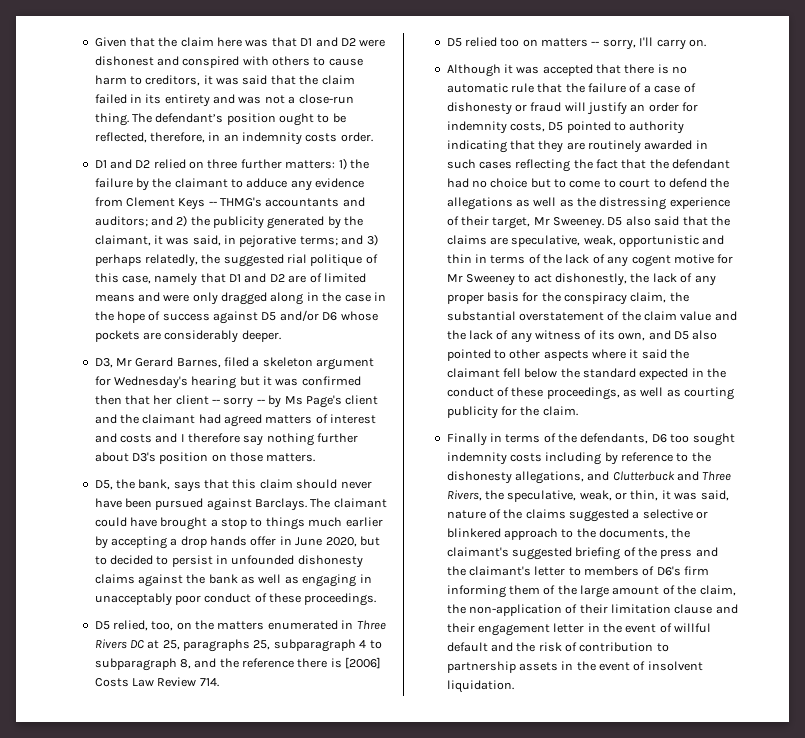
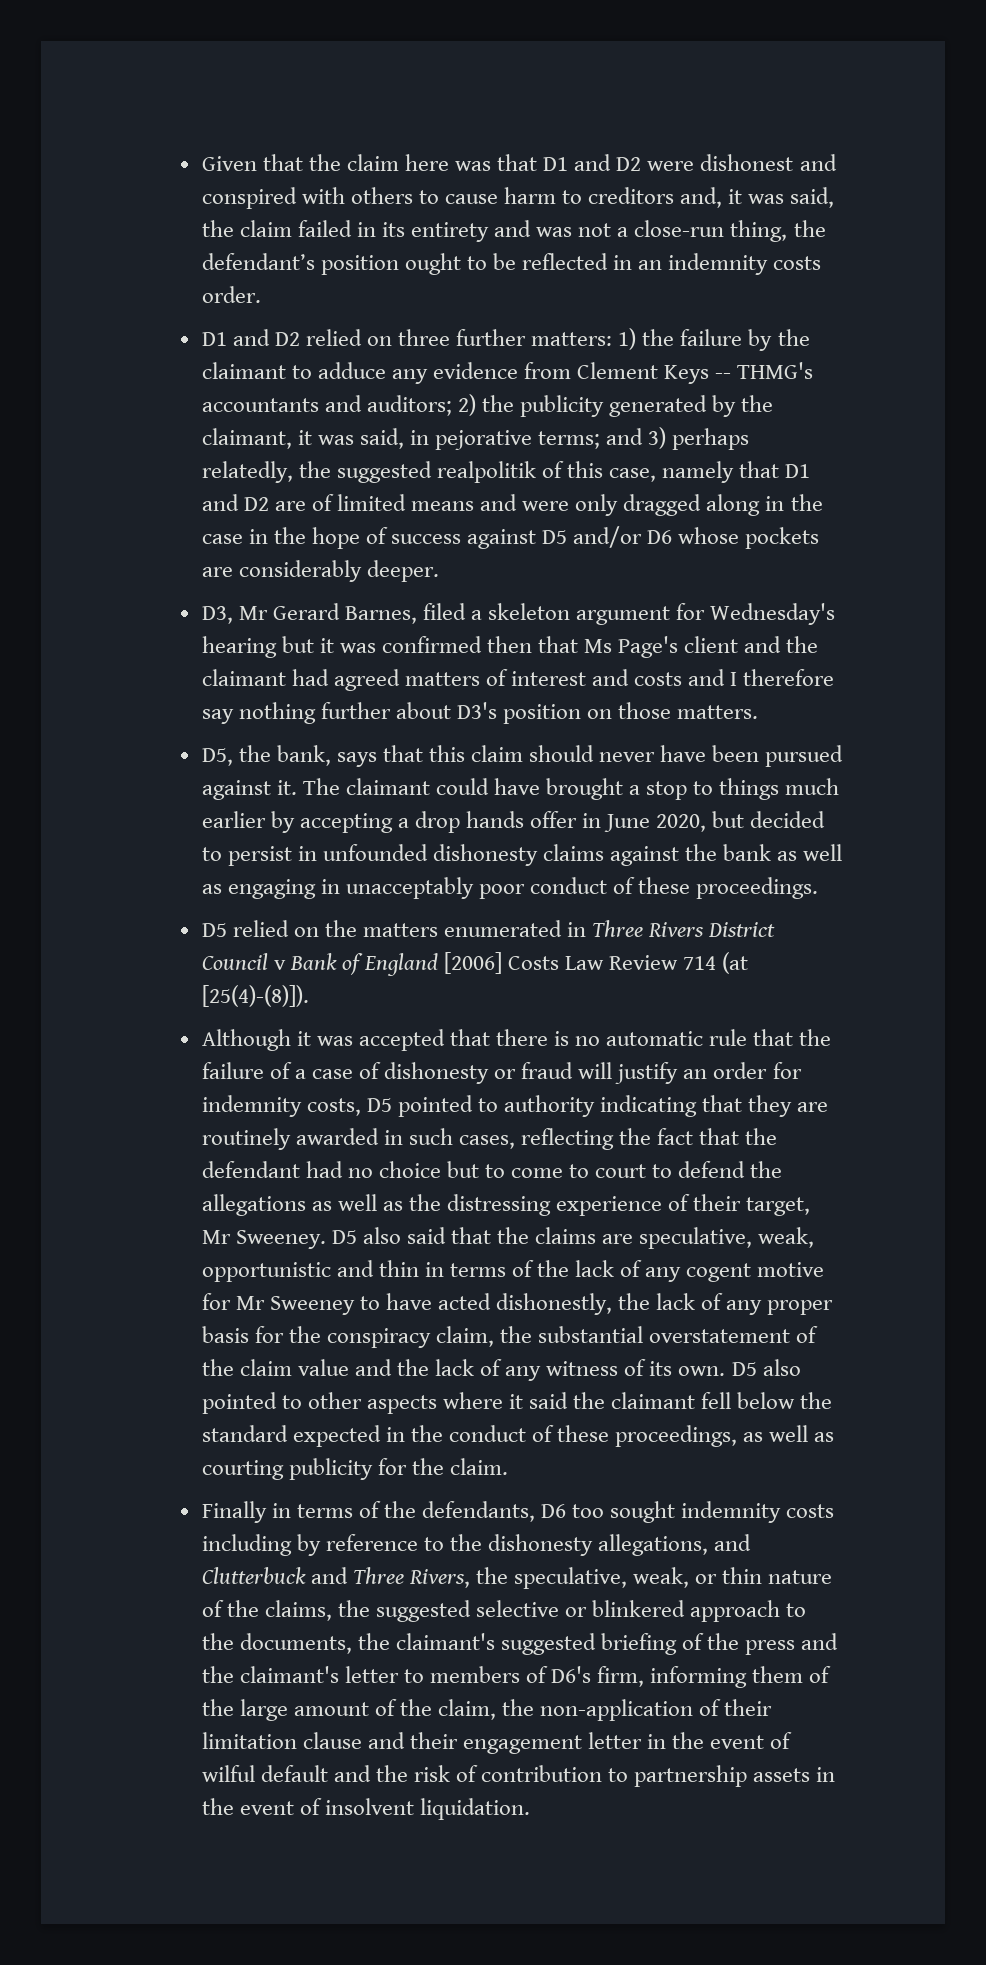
[145,75,296,86] creditors, it was said that -> [588,187,835,208] creditors and, it was said,
[94,113,152,126] thing. The -> [730,220,826,242] thing, the
[94,132,205,143] reflected, therefore, -> [521,253,608,270] reflected
[150,216,173,226] and -> (452, 405) none
[287,254,363,267] rial politique -> [436,461,536,483] realpolitik
[153,395,282,408] her client -- sorry -- by -> (579, 644) none
[255,498,308,511] Barclays. -> [276,780,297,795] it.
[94,556,107,565] to -> (745, 819) none
[112,620,174,631] relied, too, -> [232,920,289,937] relied
[129,639,382,652] [94,657,382,671] [94,677,219,687] [446,37,706,50] DC at 25, paragraphs 25, subparagraph 4 to subparagraph 8, and the reference there is [2006] Costs Law Review 714. // D5 relied too on matters -- sorry, I'll carry on. -> [708,922,776,937] [201,952,749,976] [201,985,309,1007] District Council v Bank of England [2006] Costs Law Review 714 (at [25(4)-(8)]).
[478,161,512,169] cases -> [458,1135,515,1149] cases,
[533,274,552,283] act -> [385,1293,491,1310] have acted
[618,330,671,341] own, and -> [678,1366,726,1376] own.
[630,490,729,501] [446,509,640,522] thin, it was said, nature of the claims suggested a -> [722,1567,833,1584] [201,1600,471,1622] thin nature of the claims, the suggested
[684,566,710,575] firm -> [597,1666,645,1687] firm,
[674,623,712,633] willful -> [201,1765,255,1782] wilful

